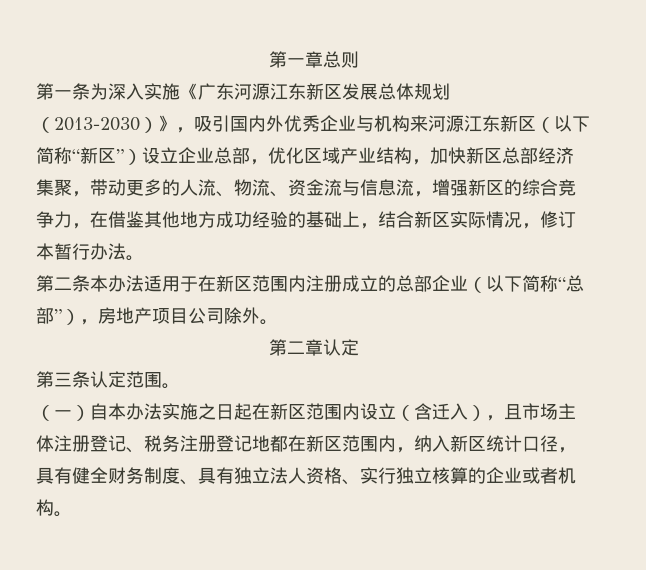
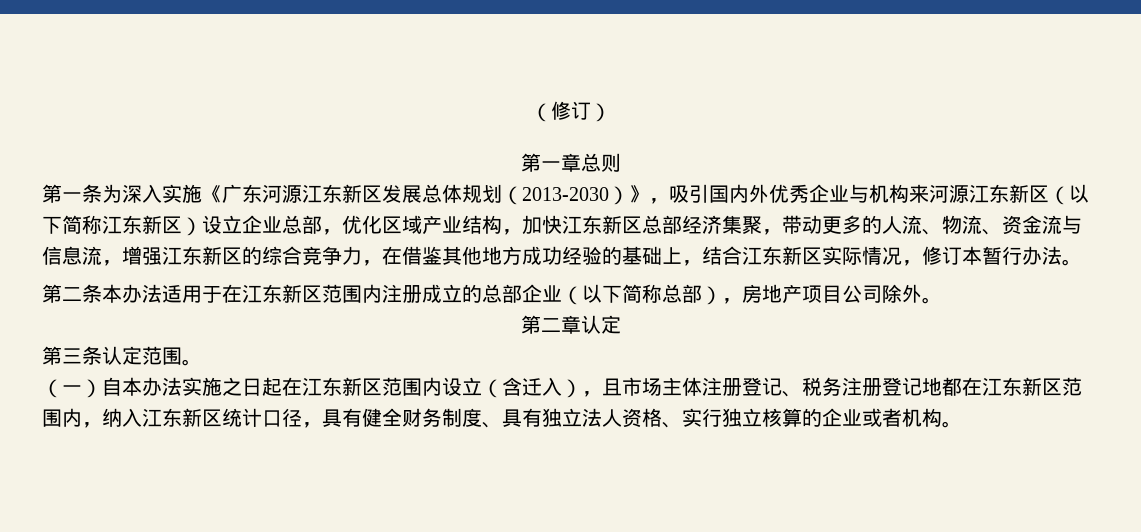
(268, 59) none -> [530,101,611,122] （修订） //
[72,147,124,164] “新区” -> [102,215,182,234] 江东新区
(466, 155) none -> [562,215,602,234] 江东
(468, 187) none -> [162,246,202,265] 江东
(414, 219) none -> [742,246,782,265] 江东
(216, 283) none -> [242,284,282,303] 江东
[558,275,584,292] [36,307,62,324] “总部” -> [662,284,702,303] 总部
(270, 411) none -> [302,377,342,396] 江东
(306, 443) none -> [982,377,1022,396] 江东
(450, 443) none -> [142,408,182,427] 江东

